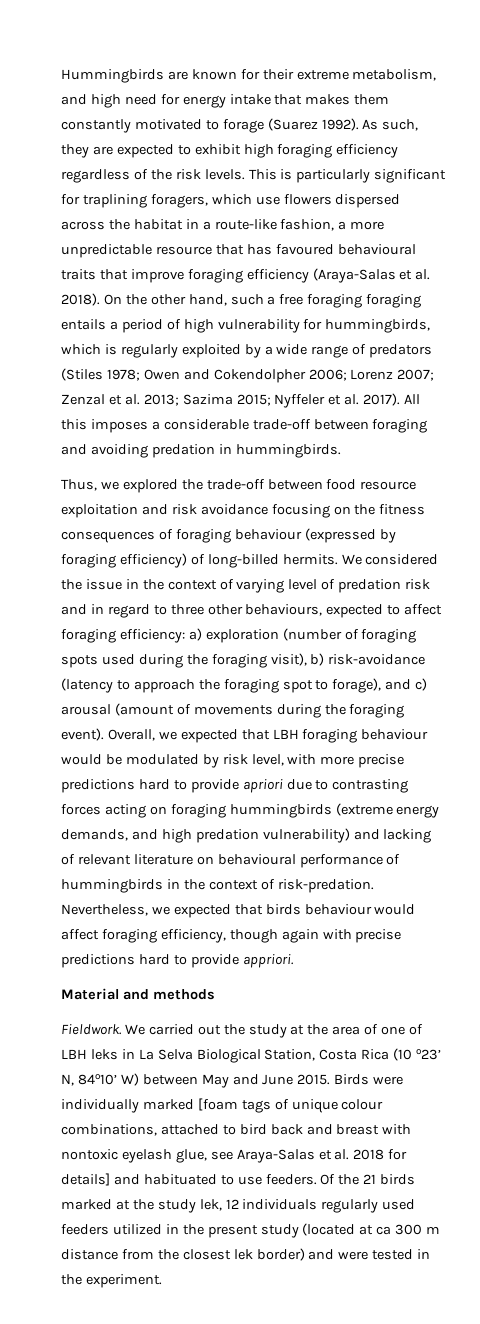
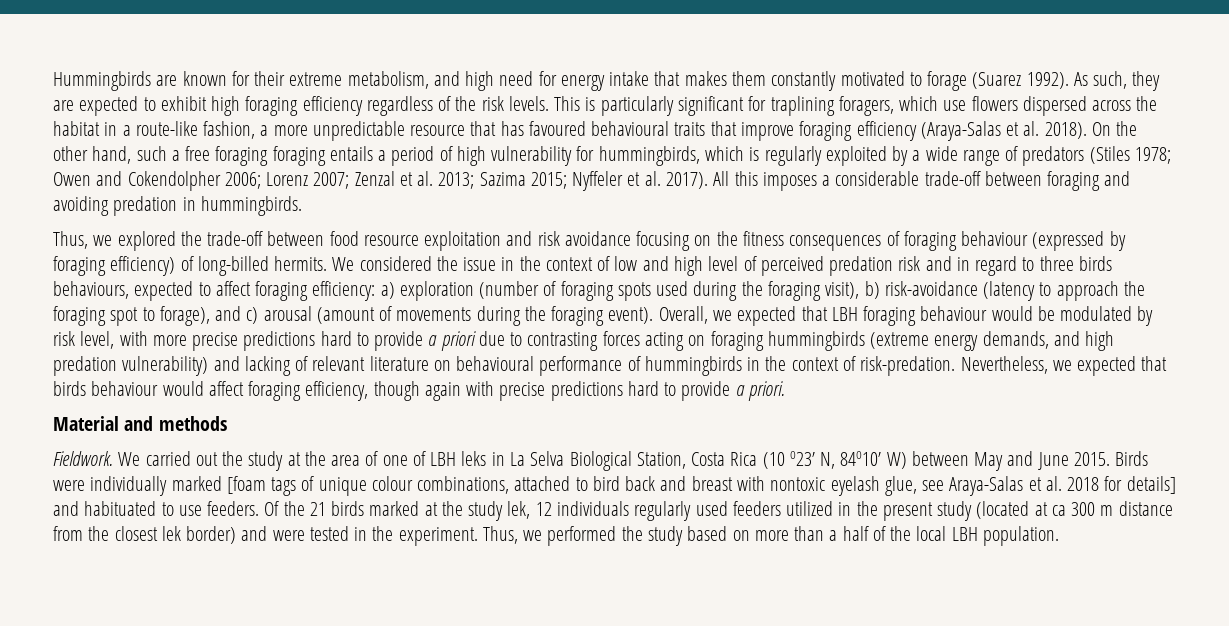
[236,579,285,593] varying -> [614,256,703,276] low and high
(336, 584) none -> [760,256,824,276] perceived
[207,604,243,615] other -> [1078,256,1112,271] birds
[242,779,283,793] apriori -> [428,331,476,351] a priori
[242,954,294,968] appriori. -> [735,381,785,401] a priori.
(162, 1281) none -> [482,526,1059,546] Thus, we performed the study based on more than a half of the local LBH population.

